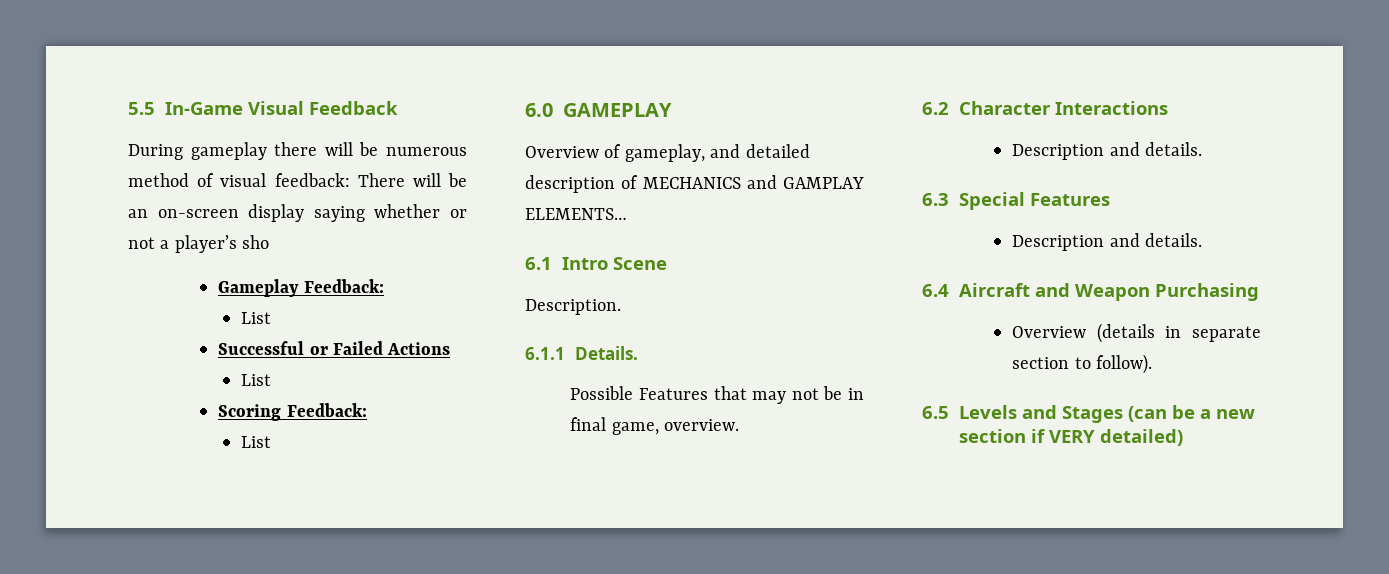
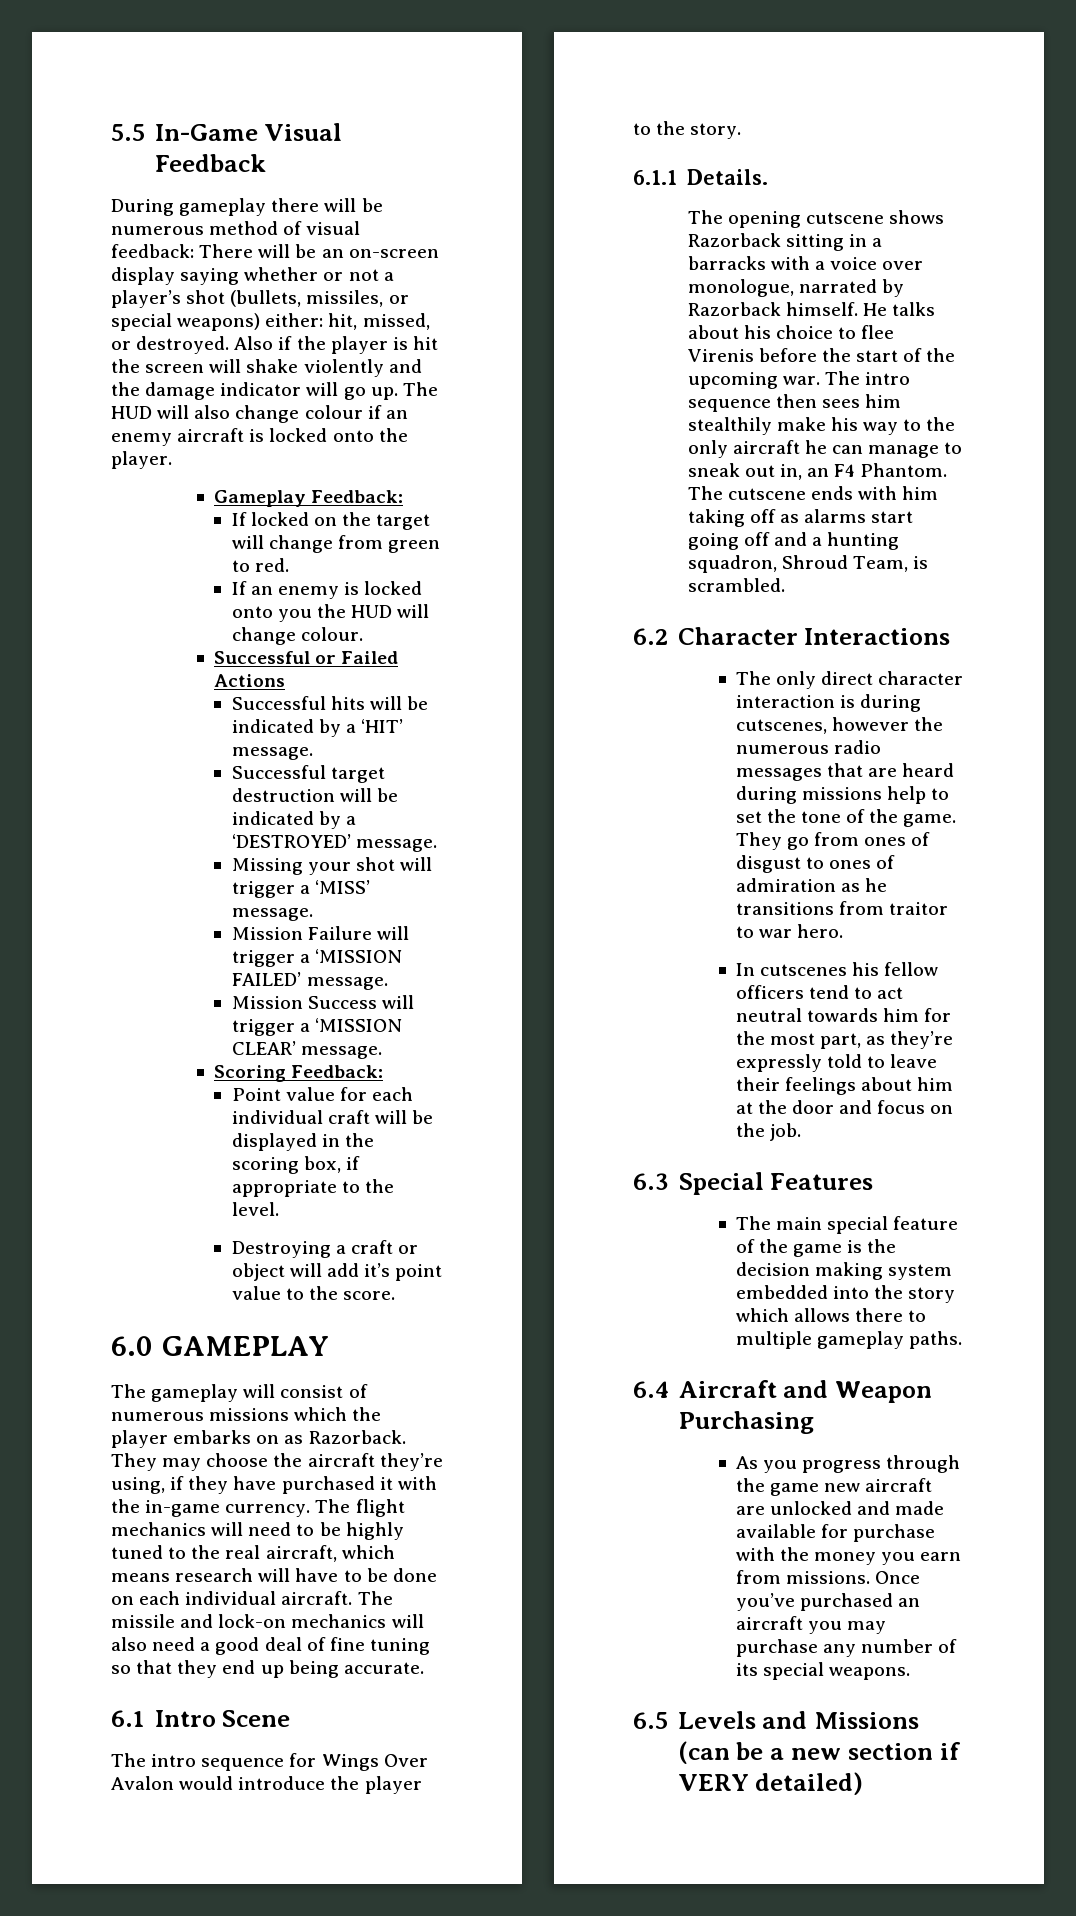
[242,235,270,249] [218,279,384,297] [240,312,271,324] [218,341,451,355] [240,374,271,386] [218,403,367,421] [240,436,271,448] [525,103,672,117] [525,144,810,162] [525,175,864,193] [525,208,627,220] [525,257,667,270] [525,299,621,315] [525,346,638,360] [570,386,864,404] [570,417,740,435] [922,101,1168,115] [1012,142,1203,160] [922,192,1110,210] [1012,233,1203,251] sho // Gameplay Feedback: // List // Successful or Failed Actions // List // Scoring Feedback: // List // 6.0 GAMEPLAY // Overview of gameplay, and detailed description of MECHANICS and GAMPLAY ELEMENTS… // 6.1 Intro Scene // Description. // 6.1.1 Details. // Possible Features that may not be in final game, overview. // 6.2 Character Interactions // Description and details. // 6.3 Special Features // Description and details. -> [186,290,409,307] [111,313,430,331] [111,336,438,354] [111,359,422,377] [111,382,438,400] [111,405,408,423] [111,428,408,446] [111,451,172,469] [213,490,403,507] [231,512,431,530] [231,535,440,553] [231,558,289,572] [231,581,423,599] [231,604,430,622] [231,627,363,645] [213,651,399,664] [213,674,285,687] [231,696,428,710] [231,719,403,737] [231,747,313,760] [231,765,385,783] [231,788,398,802] [231,811,356,829] [231,834,437,852] [231,857,432,875] [231,880,370,898] [231,908,313,921] [231,926,409,940] [231,949,402,967] [231,972,388,990] [231,995,414,1009] [231,1018,402,1036] [231,1041,382,1059] [213,1065,383,1082] [231,1087,413,1101] [231,1110,433,1124] [231,1133,374,1151] [231,1156,360,1174] [231,1179,394,1197] [231,1202,279,1216] [231,1240,418,1258] [231,1263,443,1281] [231,1286,395,1300] [111,1336,330,1356] [111,1384,368,1402] [111,1407,382,1421] [111,1430,406,1448] [111,1453,443,1471] [111,1476,437,1494] [111,1499,405,1517] [111,1522,404,1540] [111,1545,395,1562] [111,1568,437,1582] [111,1591,393,1605] [111,1614,424,1628] [111,1637,430,1655] [111,1660,424,1678] [111,1710,291,1727] [111,1753,428,1771] [111,1776,422,1794] [633,121,742,139] [633,169,768,185] [687,210,944,228] [687,233,882,251] [687,256,924,270] [687,279,904,297] [687,302,935,316] [687,325,895,339] [687,348,956,362] [687,371,910,389] [687,394,901,412] [687,417,956,435] [687,440,963,458] [687,463,948,480] [687,486,939,500] [687,509,914,527] [687,532,900,550] [687,555,928,573] [687,578,785,592] [633,627,951,645] [735,671,964,689] [735,694,922,712] [735,717,944,734] [735,740,881,754] [735,763,955,781] [735,786,950,804] [735,809,957,827] [735,832,931,850] [735,855,896,873] [735,878,888,892] [735,901,949,915] [735,924,844,938] [735,962,939,976] [735,985,904,999] [735,1008,952,1022] [735,1031,954,1049] [735,1054,938,1072] [735,1077,954,1095] [735,1100,954,1114] [735,1123,801,1141] [633,1172,874,1195] [735,1216,959,1234] [735,1239,897,1257] [735,1262,953,1280] [735,1285,956,1303] [735,1308,927,1322] [735,1331,963,1349] shot (bullets, missiles, or special weapons) either: hit, missed, or destroyed. Also if the player is hit the screen will shake violently and the damage indicator will go up. The HUD will also change colour if an enemy aircraft is locked onto the player. // Gameplay Feedback: // If locked on the target will change from green to red. // If an enemy is locked onto you the HUD will change colour. // Successful or Failed Actions // Successful hits will be indicated by a ‘HIT’ message. // Successful target destruction will be indicated by a ‘DESTROYED’ message. // Missing your shot will trigger a ‘MISS’ message. // Mission Failure will trigger a ‘MISSION FAILED’ message. // Mission Success will trigger a ‘MISSION CLEAR’ message. // Scoring Feedback: // Point value for each individual craft will be displayed in the scoring box, if appropriate to the level. // Destroying a craft or object will add it’s point value to the score. // 6.0 GAMEPLAY // The gameplay will consist of numerous missions which the player embarks on as Razorback. They may choose the aircraft they’re using, if they have purchased it with the in-game currency. The flight mechanics will need to be highly tuned to the real aircraft, which means research will have to be done on each individual aircraft. The missile and lock-on mechanics will also need a good deal of fine tuning so that they end up being accurate. // 6.1 Intro Scene // The intro sequence for Wings Over Avalon would introduce the player to the story. // 6.1.1 Details. // The opening cutscene shows Razorback sitting in a barracks with a voice over monologue, narrated by Razorback himself. He talks about his choice to flee Virenis before the start of the upcoming war. The intro sequence then sees him stealthily make his way to the only aircraft he can manage to sneak out in, an F4 Phantom. The cutscene ends with him taking off as alarms start going off and a hunting squadron, Shroud Team, is scrambled. // 6.2 Character Interactions // The only direct character interaction is during cutscenes, however the numerous radio messages that are heard during missions help to set the tone of the game. They go from ones of disgust to ones of admiration as he transitions from traitor to war hero. // In cutscenes his fellow officers tend to act neutral towards him for the most part, as they’re expressly told to leave their feelings about him at the door and focus on the job. // 6.3 Special Features // The main special feature of the game is the decision making system embedded into the story which allows there to multiple gameplay paths.
[1012,323,1261,343] [1012,354,1153,374] Overview (details in separate section to follow). -> [735,1455,961,1473] [735,1478,933,1496] [735,1501,945,1515] [735,1524,936,1542] [735,1547,962,1565] [735,1570,921,1584] [735,1593,921,1611] [735,1616,887,1634] [735,1639,958,1657] [735,1662,911,1680] As you progress through the game new aircraft are unlocked and made available for purchase with the money you earn from missions. Once you’ve purchased an aircraft you may purchase any number of its special weapons.
[1062,406,1123,423] Stages -> [814,1712,920,1729] Missions

